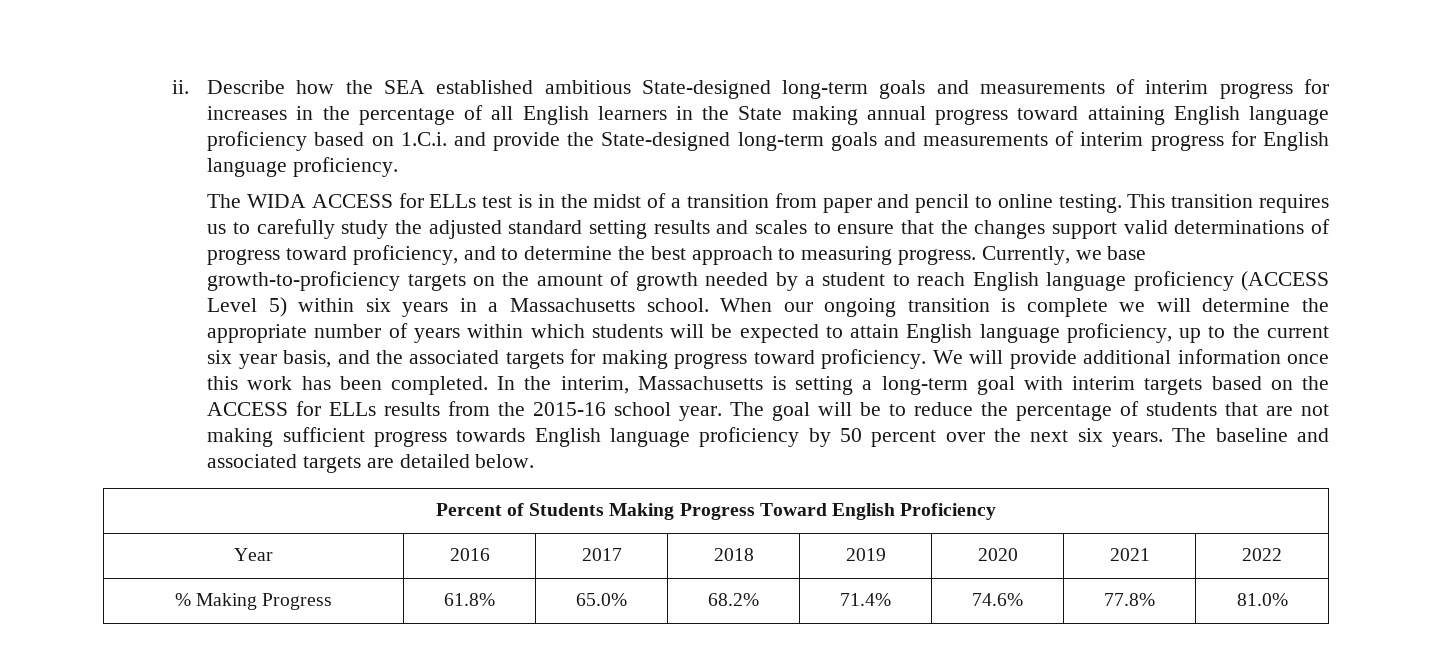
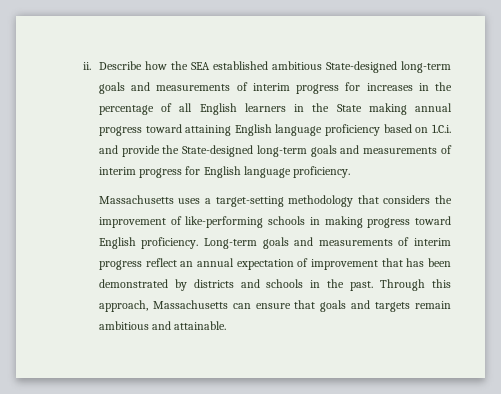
[207,193,1329,213] [207,219,1330,239] [207,245,1147,265] [207,271,1329,291] [207,297,1330,317] [207,323,1329,343] [207,349,1329,369] [207,376,1330,395] [207,401,1330,421] [207,427,1330,447] [207,454,535,473] [435,503,997,520] [234,548,273,561] [449,548,490,561] [581,548,622,561] [713,548,754,561] [845,548,886,561] [977,548,1018,561] [1109,548,1150,561] [1242,548,1282,561] [174,593,333,610] [444,593,495,606] [576,593,627,606] [708,593,759,606] [840,593,891,606] [972,593,1023,606] [1104,593,1155,606] [1236,593,1288,606] The WIDA ACCESS for ELLs test is in the midst of a transition from paper and pencil to online testing. This transition requires us to carefully study the adjusted standard setting results and scales to ensure that the changes support valid determinations of progress toward proficiency, and to determine the best approach to measuring progress. Currently, we base growth-to-proficiency targets on the amount of growth needed by a student to reach English language proficiency (ACCESS Level 5) within six years in a Massachusetts school. When our ongoing transition is complete we will determine the appropriate number of years within which students will be expected to attain English language proficiency, up to the current six year basis, and the associated targets for making progress toward proficiency. We will provide additional information once this work has been completed. In the interim, Massachusetts is setting a long-term goal with interim targets based on the ACCESS for ELLs results from the 2015-16 school year. The goal will be to reduce the percentage of students that are not making sufficient progress towards English language proficiency by 50 percent over the next six years. The baseline and associated targets are detailed below. // Percent of Students Making Progress Toward English Proficiency // Year | 2016 | 2017 | 2018 | 2019 | 2020 | 2021 | 2022 // % Making Progress | 61.8% | 65.0% | 68.2% | 71.4% | 74.6% | 77.8% | 81.0% -> [98,195,452,207] [98,216,451,228] [98,237,451,249] [98,258,451,270] [98,279,451,291] [98,300,451,312] [98,321,227,330] Massachusetts uses a target-setting methodology that considers the improvement of like-performing schools in making progress toward English proficiency. Long-term goals and measurements of interim progress reflect an annual expectation of improvement that has been demonstrated by districts and schools in the past. Through this approach, Massachusetts can ensure that goals and targets remain ambitious and attainable.

